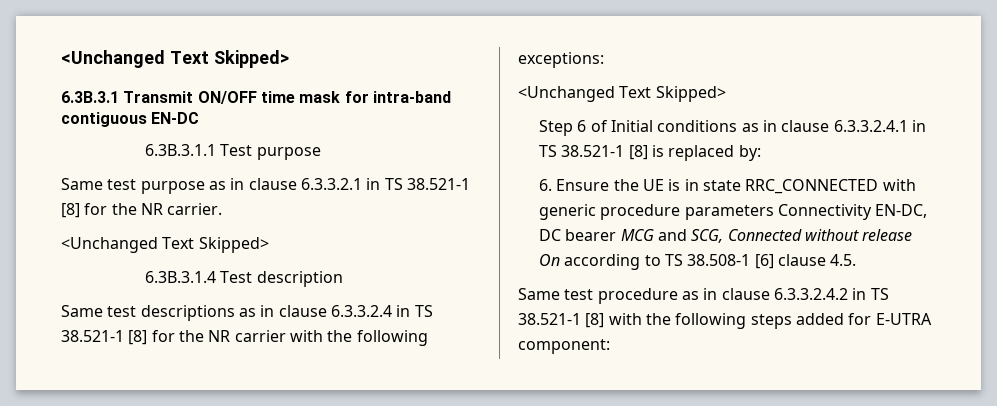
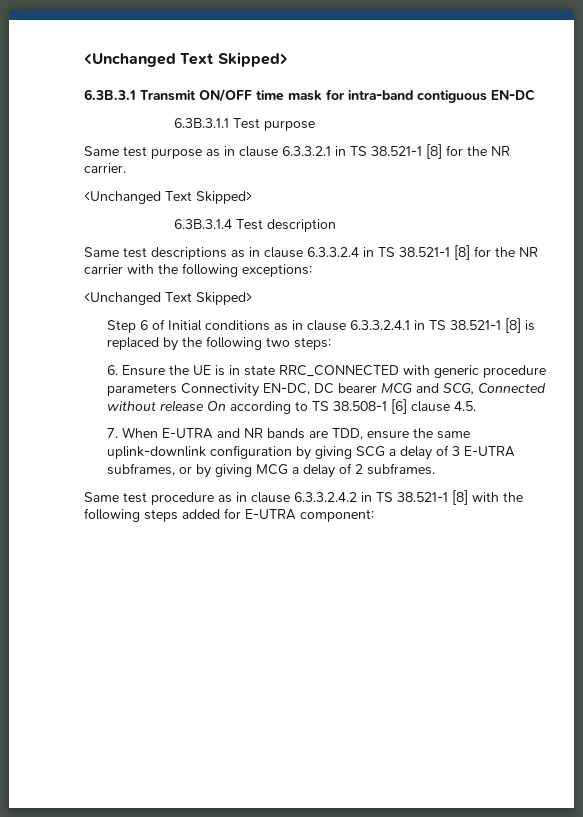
[738,145,761,161] by: -> [162,336,331,351] by the following two steps:
(857, 260) none -> [106,427,470,440] [106,445,515,460] [106,463,435,478] // 7. When E-UTRA and NR bands are TDD, ensure the same uplink-downlink configuration by giving SCG a delay of 3 E-UTRA subframes, or by giving MCG a delay of 2 subframes.

